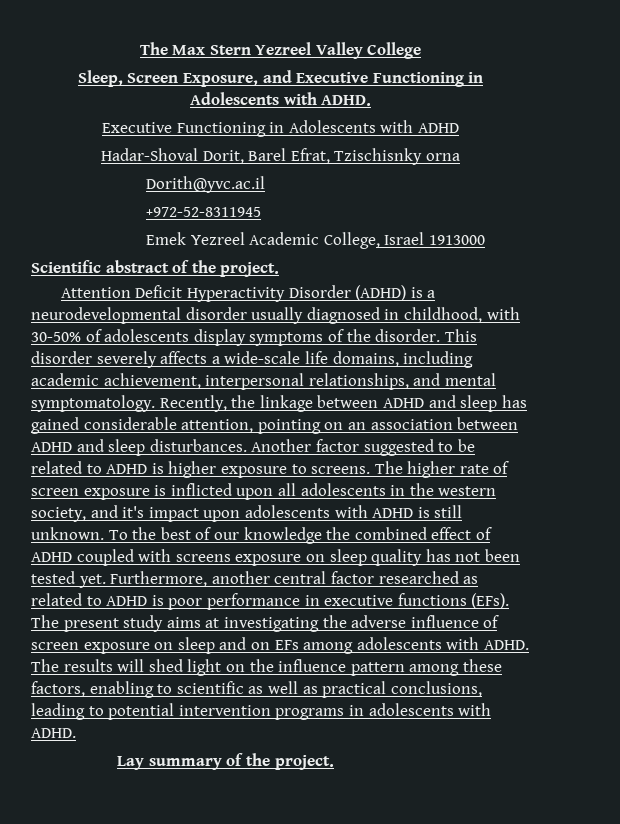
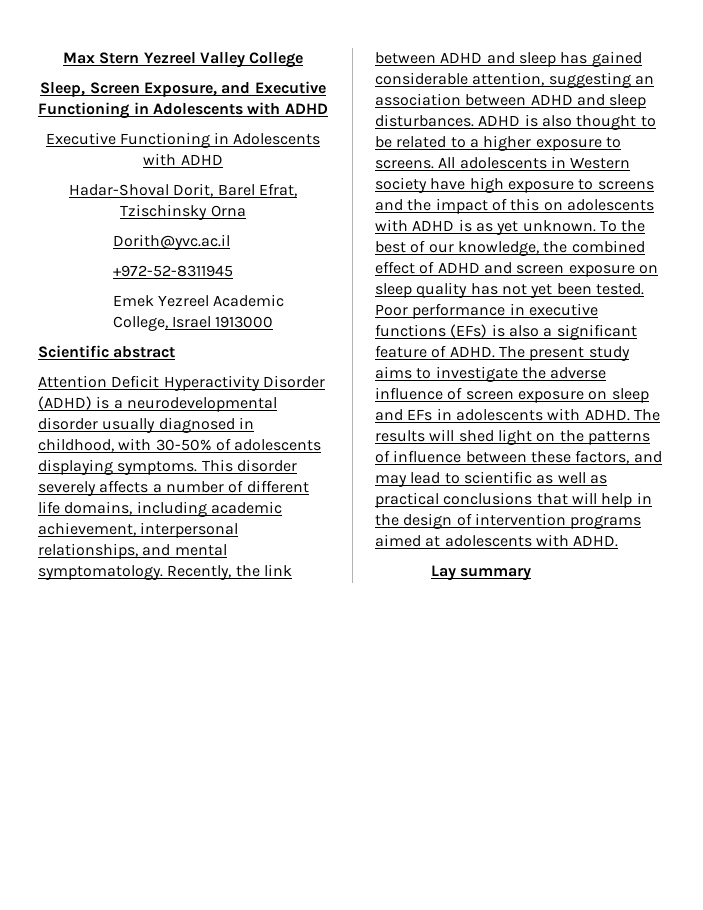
[139,42,168,55] The -> (62, 58) none
[321,95,372,106] ADHD. -> [284,103,328,114] ADHD
[334,148,460,165] Tzischisnky orna -> [120,204,246,220] Tzischinsky Orna
[172,260,280,277] of the project. -> (176, 352) none
[193,329,441,346] display symptoms of the disorder. -> [38,459,198,475] displaying symptoms.
[224,351,301,364] wide-scale -> [165,480,309,493] number of different
[259,395,313,412] linkage -> [263,564,292,576] link
[257,419,344,434] pointing on -> [548,72,631,88] suggesting
[251,439,434,456] Another factor suggested -> [478,114,637,130] ADHD is also thought
[106,463,164,474] ADHD is -> [469,139,479,148] a
[374,461,510,478] [31,483,497,500] [31,505,241,522] The higher rate of screen exposure is inflicted upon all adolescents in the western society, and it's impact upon -> [438,156,631,169] [375,177,654,193] [375,198,563,214] All adolescents in Western society have high exposure to screens and the impact of this on
[434,505,463,518] still -> [475,221,519,235] as yet
[243,527,322,544] knowledge -> [457,241,539,256] knowledge,
[76,549,231,566] coupled with screens -> [483,262,565,274] and screen
[484,549,520,562] [31,571,479,588] [31,593,510,610] been tested yet. Furthermore, another central factor researched as related to ADHD is poor performance in executive functions (EFs). -> [530,283,644,298] [375,303,598,319] [375,324,637,340] [375,345,495,358] yet been tested. Poor performance in executive functions (EFs) is also a significant feature of ADHD.
[205,617,319,632] at investigating -> [416,366,518,382] to investigate
[250,640,354,654] on EFs among -> [407,408,452,421] EFs in
[278,659,502,676] [31,681,154,698] influence pattern among these factors, enabling -> [587,431,650,445] [375,450,662,464] [375,472,441,487] patterns of influence between these factors, and may lead
[390,681,482,697] [31,703,364,720] conclusions, leading to potential intervention programs in -> [443,492,652,508] [375,513,642,529] [375,534,441,547] conclusions that will help in the design of intervention programs aimed at
[226,753,334,770] of the project. -> (532, 574) none

